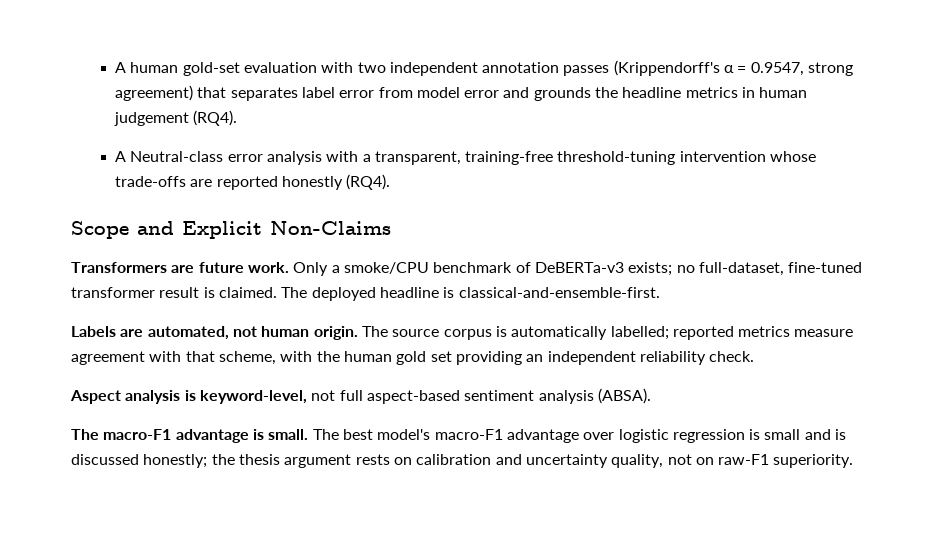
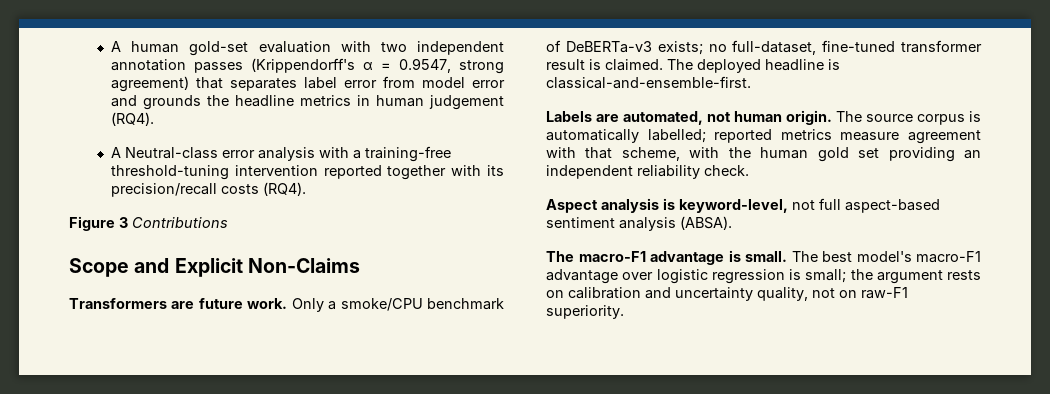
[374,151,461,165] transparent, -> (362, 154) none
[770,151,817,162] [114,174,391,190] whose trade-offs are reported honestly (RQ4). -> [323,165,504,180] [111,182,307,197] [69,216,228,231] reported together with its precision/recall costs (RQ4). // Figure 3 Contributions
[764,429,847,440] [71,454,280,468] small and is discussed honestly; the thesis -> [805,269,873,283] small; the

